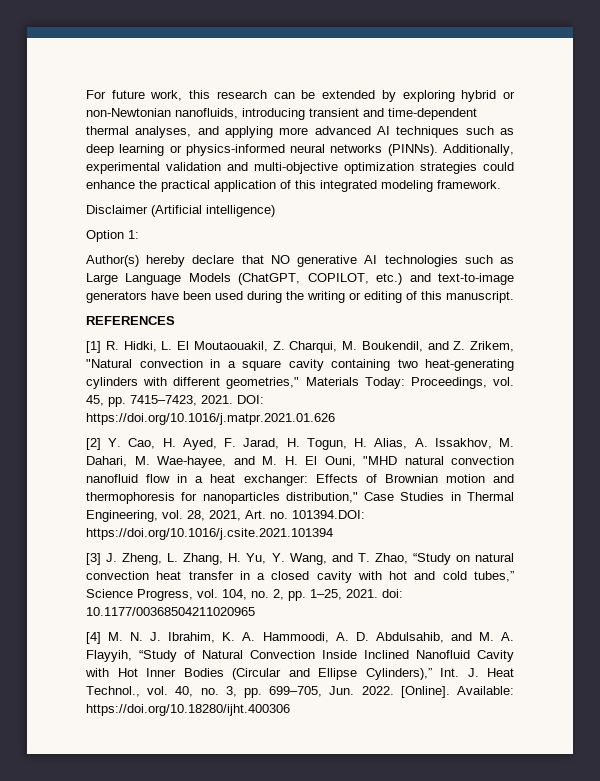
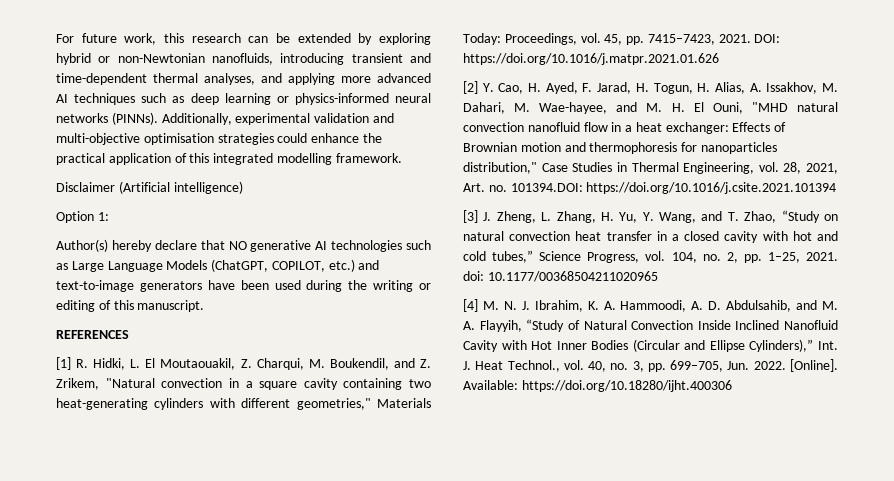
[344,162,414,174] optimization -> [143,133,214,145] optimisation
[381,180,433,192] modeling -> [276,153,332,165] modelling

